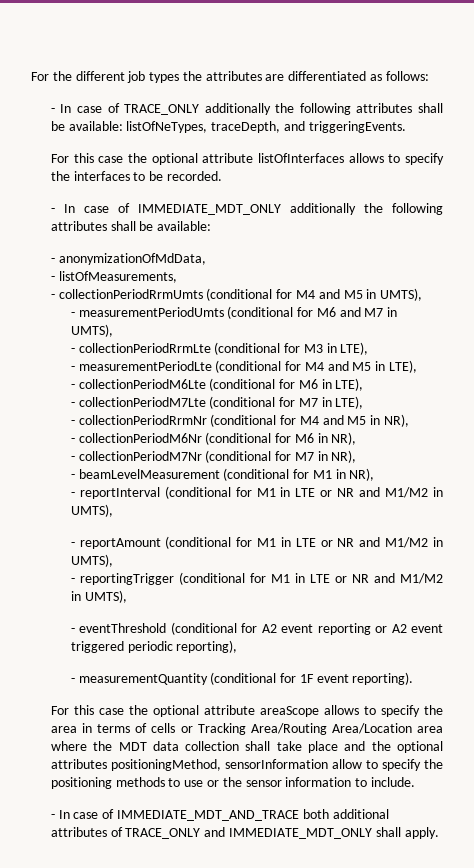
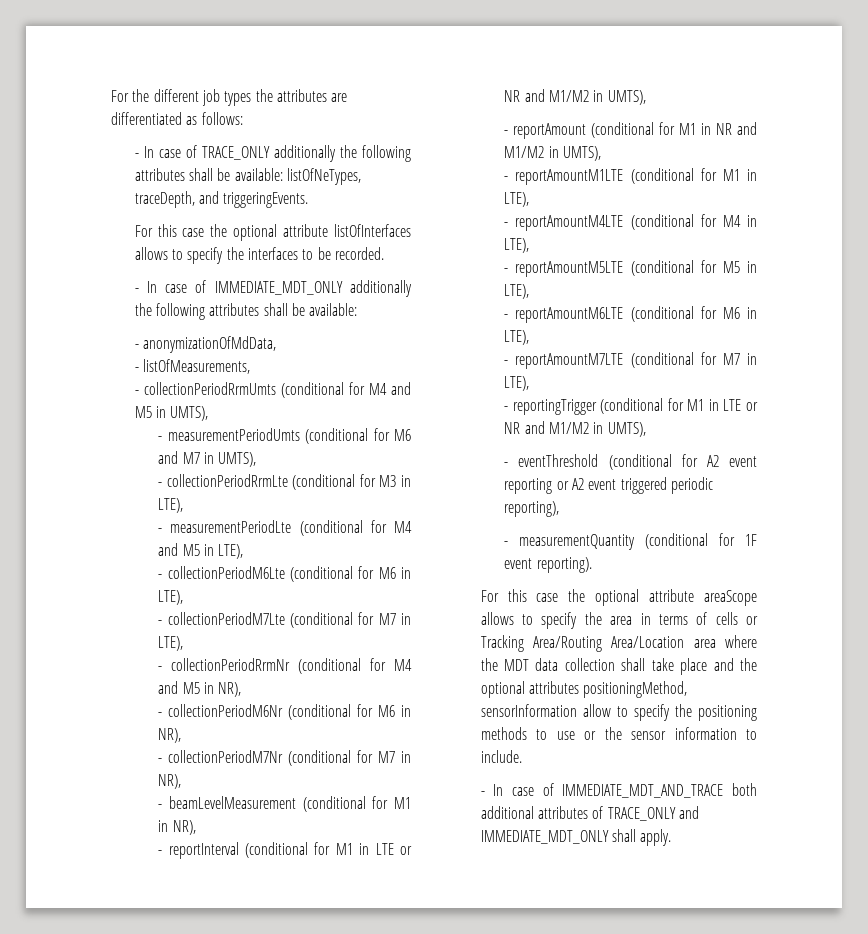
[295,537,443,548] [70,554,113,567] LTE or NR and M1/M2 in UMTS), -> [716,122,757,135] [504,146,601,161] [504,168,757,185] [504,192,530,207] [504,214,757,231] [504,238,530,253] [504,260,757,277] [504,284,530,299] [504,306,757,323] [504,330,530,345] [504,352,757,369] [504,376,530,391] NR and M1/M2 in UMTS), // - reportAmountM1LTE (conditional for M1 in LTE), // - reportAmountM4LTE (conditional for M4 in LTE), // - reportAmountM5LTE (conditional for M5 in LTE), // - reportAmountM6LTE (conditional for M6 in LTE), // - reportAmountM7LTE (conditional for M7 in LTE),

